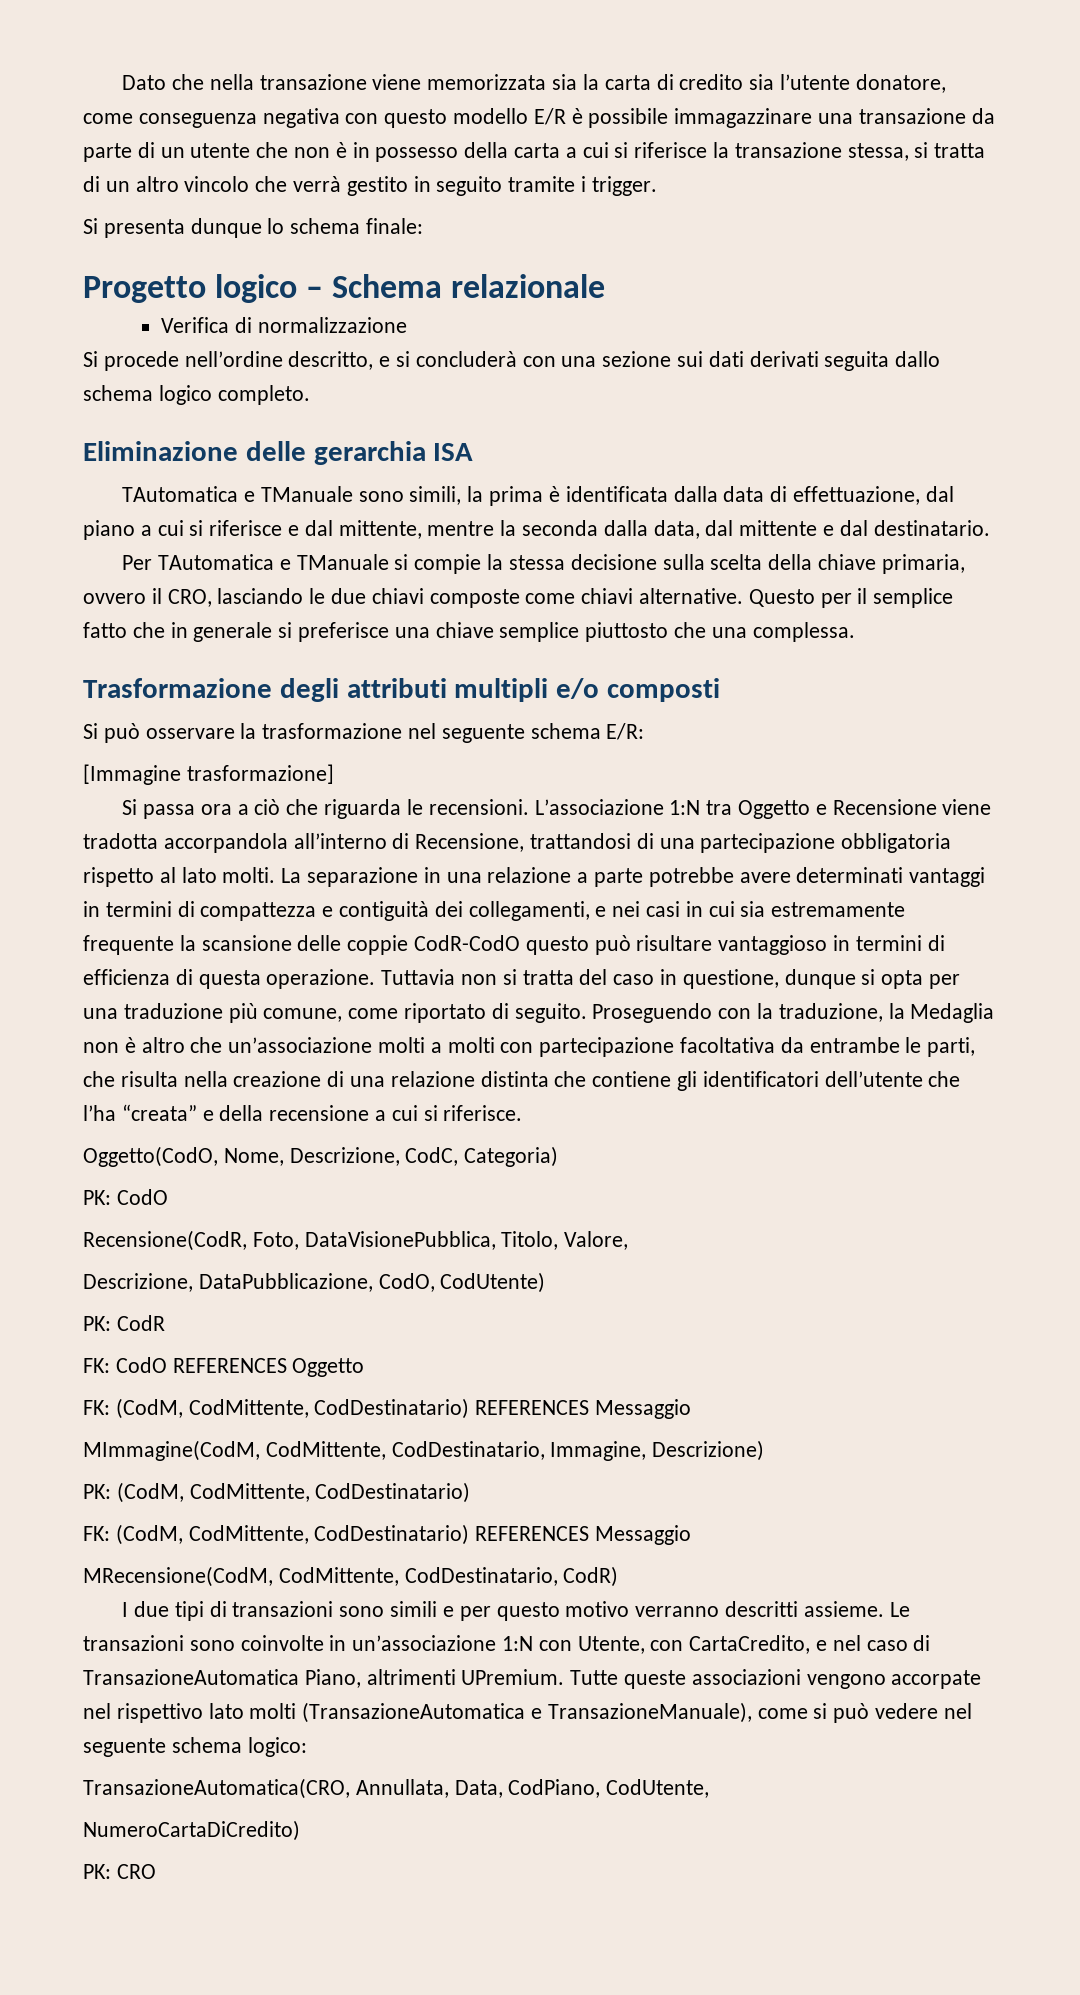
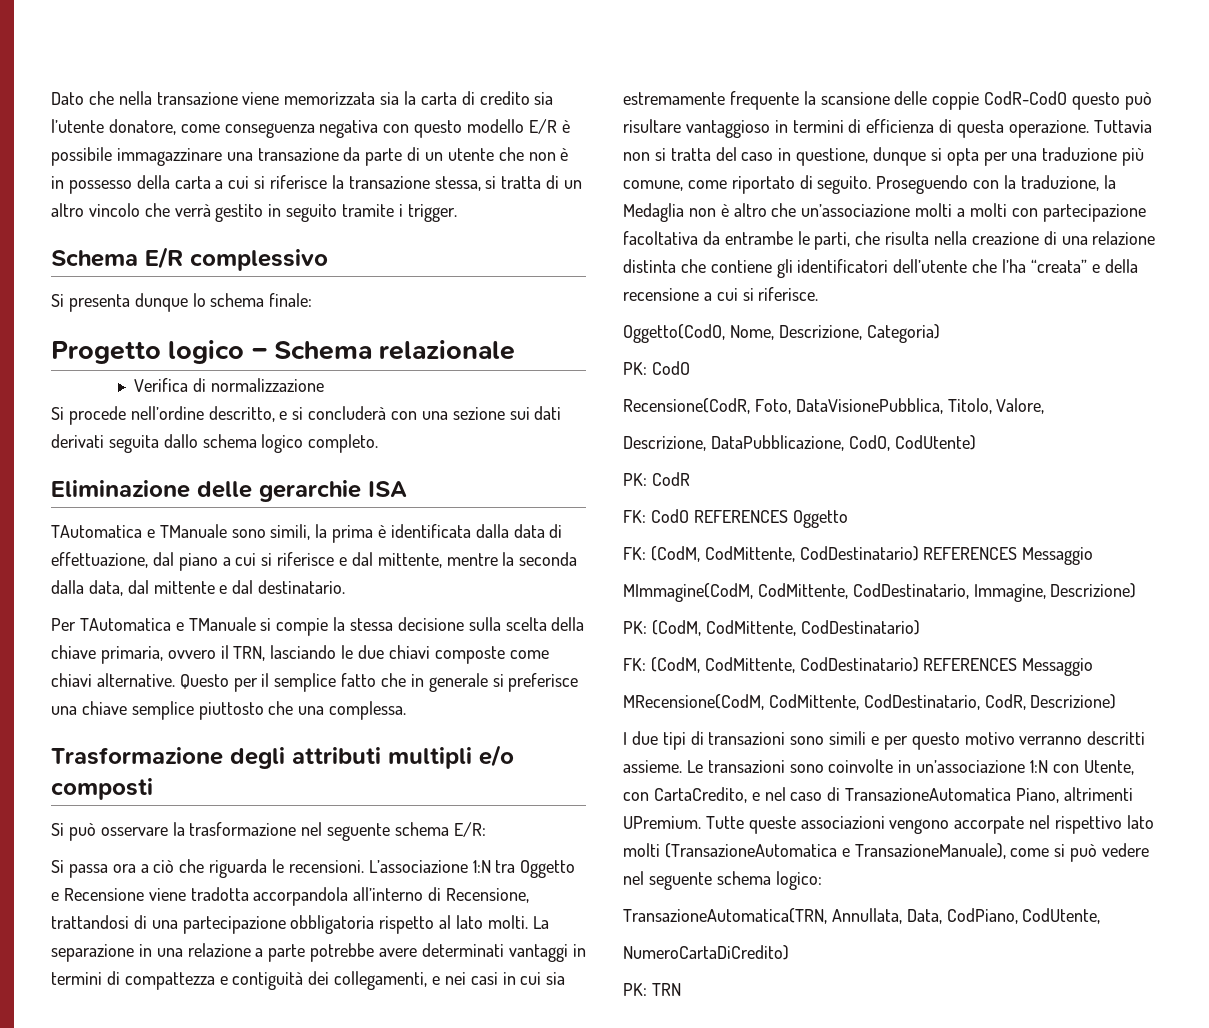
(657, 186) none -> [51,247,328,271] // Schema E/R complessivo
[313,441,426,465] gerarchia -> [259,480,361,502] gerarchie
[167,589,212,607] CRO, -> [233,646,266,661] TRN,
[83,764,334,785] // [Immagine trasformazione] -> (486, 829) none
[405,1147,459,1166] CodC, -> (862, 332) none
[563,1566,619,1587] CodR) -> [984,694,1117,710] CodR, Descrizione)
[83,1778,350,1799] TransazioneAutomatica(CRO, -> [623,908,827,924] TransazioneAutomatica(TRN,
[116,1864,156,1879] CRO -> [651,983,681,996] TRN

